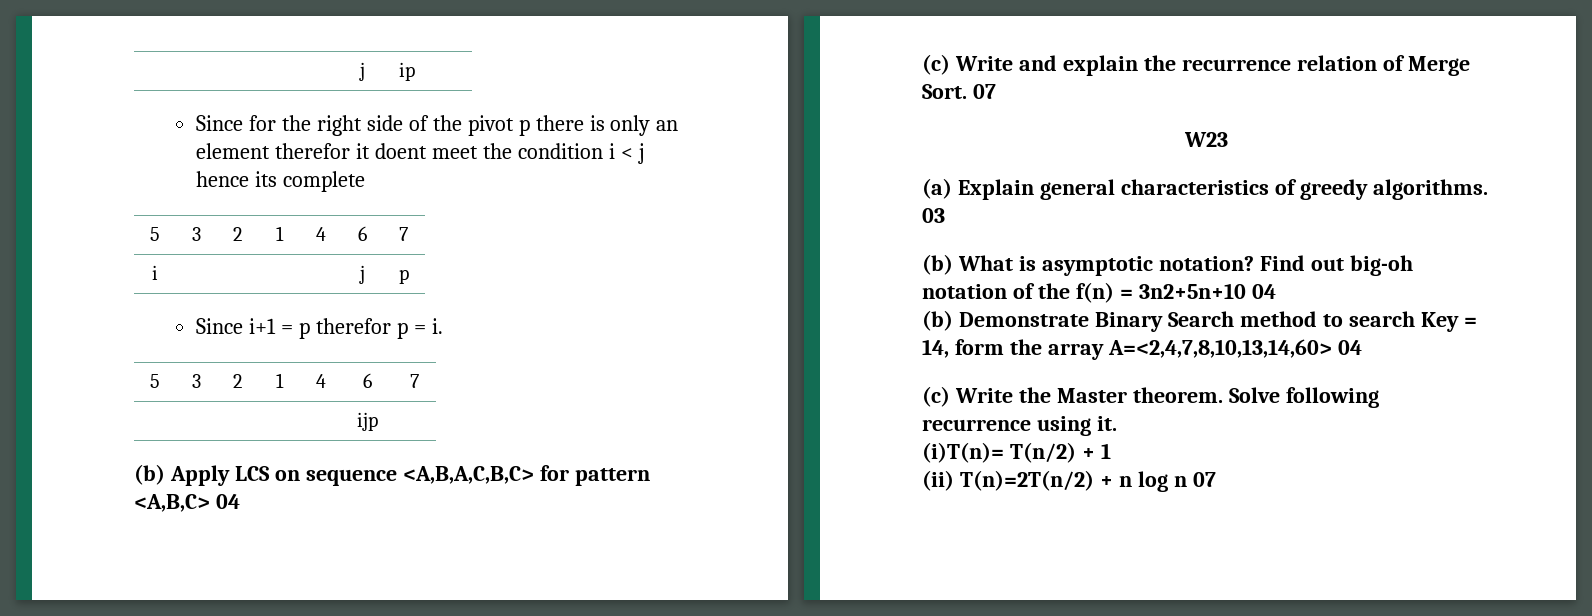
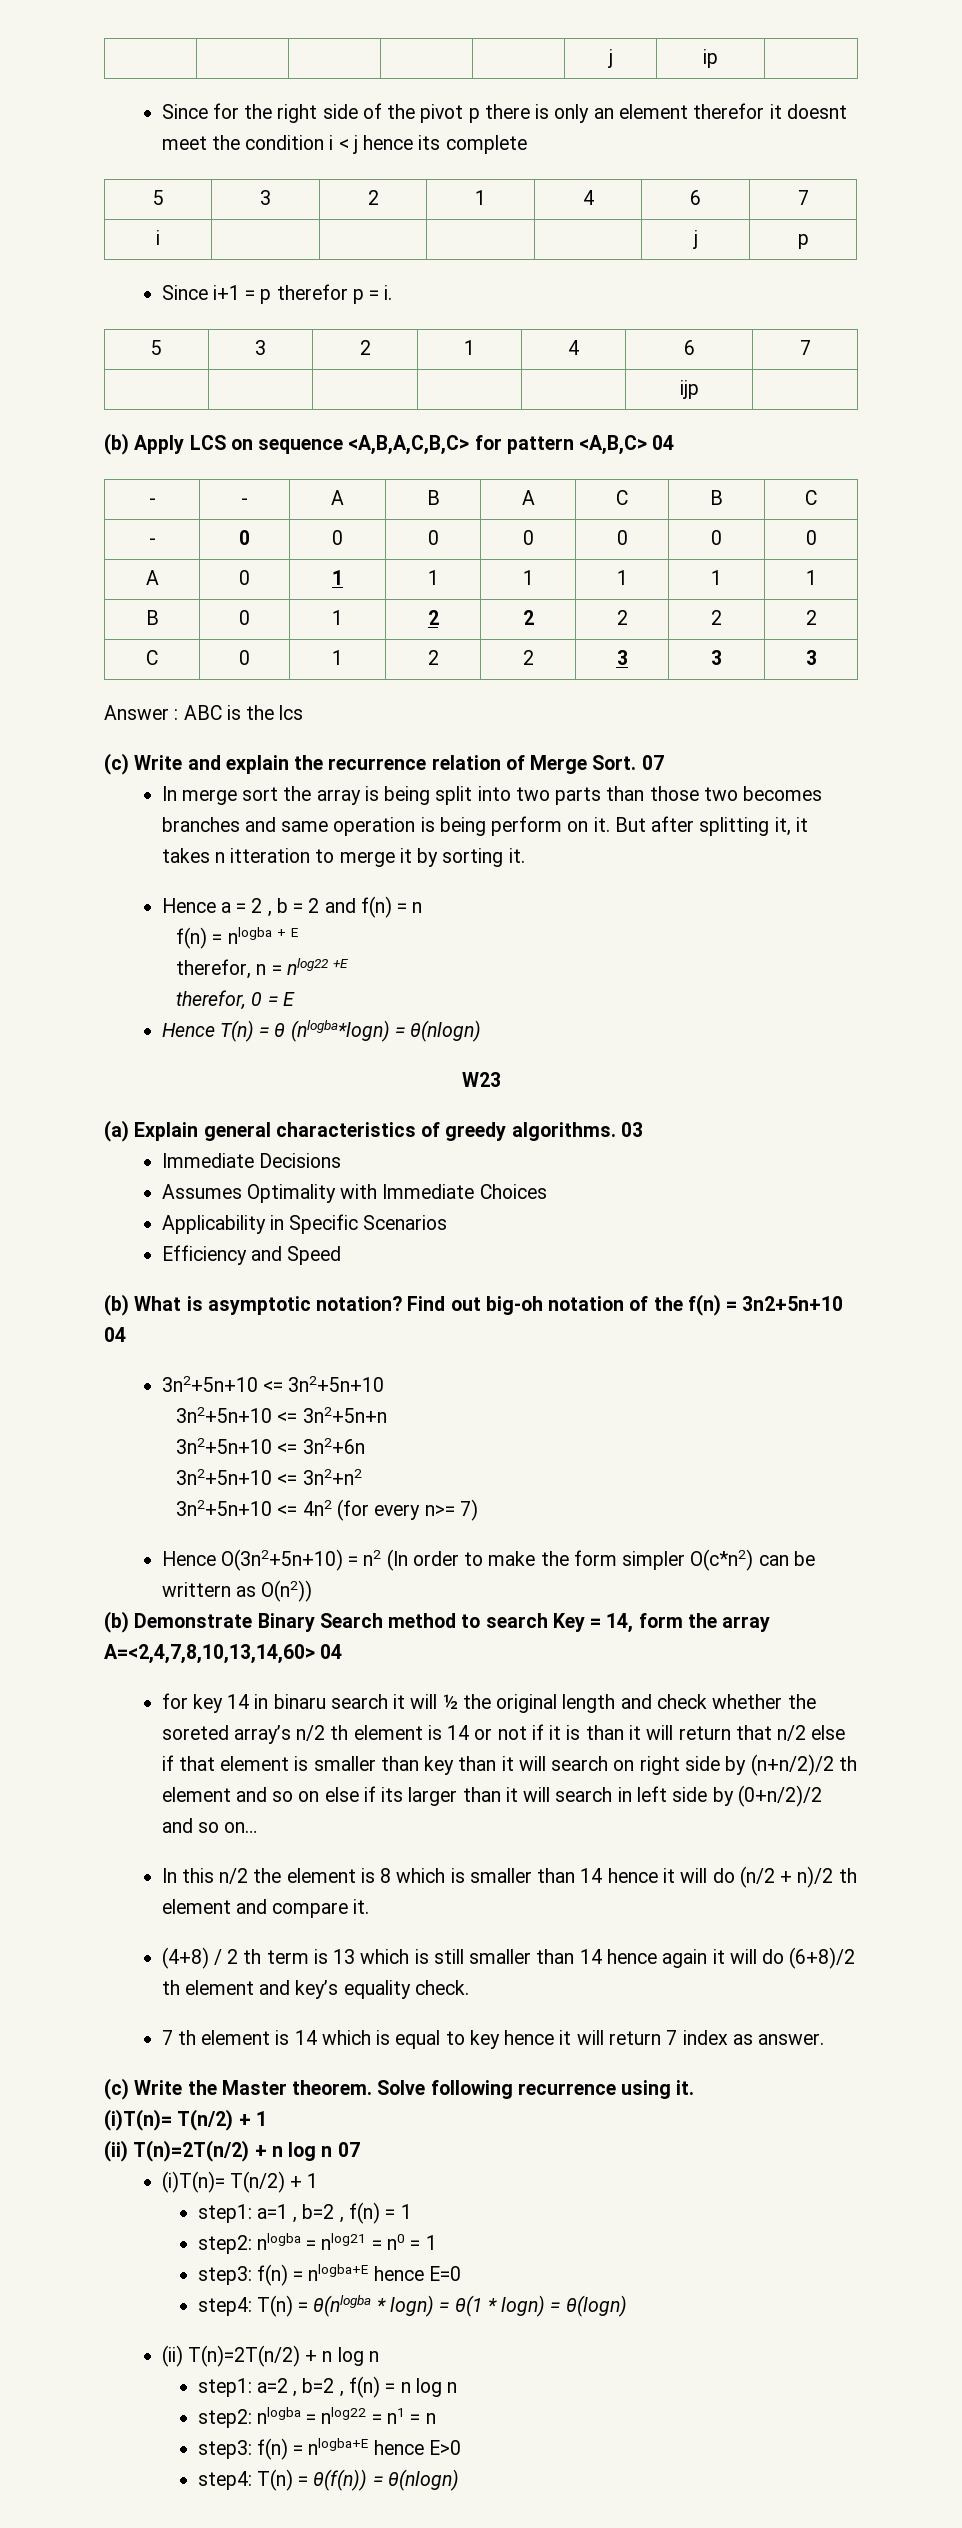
[374,143,427,159] doent -> [786,104,847,119] doesnt
(240, 501) none -> [148,498,156,505] [241,498,248,505] [331,490,344,505] [426,490,440,505] [521,490,535,505] [616,490,628,505] [710,490,723,505] [805,490,817,505] [148,538,156,545] [239,530,250,545] [332,530,343,545] [427,530,439,545] [522,530,534,545] [616,530,628,545] [711,530,722,545] [805,530,817,545] [145,570,159,585] [239,570,250,585] [332,570,343,585] [427,570,439,585] [522,570,534,585] [616,570,628,585] [711,570,722,585] [805,570,817,585] [145,610,159,625] [239,610,250,625] [332,610,343,625] [427,610,439,625] [522,610,534,625] [616,610,628,625] [711,610,722,625] [805,610,817,625] [146,650,158,665] [239,650,250,665] [332,650,343,665] [427,650,439,665] [522,650,534,665] [616,650,628,665] [711,650,722,665] [805,650,817,665] [104,705,304,720] // - | - | A | B | A | C | B | C // - | 0 | 0 | 0 | 0 | 0 | 0 | 0 // A | 0 | 1 | 1 | 1 | 1 | 1 | 1 // B | 0 | 1 | 2 | 2 | 2 | 2 | 2 // C | 0 | 1 | 2 | 2 | 3 | 3 | 3 // Answer : ABC is the lcs
(996, 91) none -> [161,786,823,805] [161,816,808,836] [161,848,525,867] [161,896,423,918] [176,927,299,949] [176,958,349,979] [176,990,296,1010] [161,1020,482,1042] // In merge sort the array is being split into two parts than those two becomes branches and same operation is being perform on it. But after splitting it, it takes n itteration to merge it by sorting it. // Hence a = 2 , b = 2 and f(n) = n // f(n) = nlogba + E // therefor, n = nlog22 +E // therefor, 0 = E // Hence T(n) = θ (nlogba*logn) = θ(nlogn)
(945, 215) none -> [161,1153,341,1168] [161,1184,547,1203] [161,1214,448,1234] [161,1245,342,1265] // Immediate Decisions // Assumes Optimality with Immediate Choices // Applicability in Specific Scenarios // Efficiency and Speed
(1276, 291) none -> [161,1376,385,1392] [176,1407,387,1423] [176,1438,365,1454] [176,1469,362,1485] [176,1499,478,1521] [161,1549,815,1571] [161,1580,313,1602] // 3n2+5n+10 <= 3n2+5n+10 // 3n2+5n+10 <= 3n2+5n+n // 3n2+5n+10 <= 3n2+6n // 3n2+5n+10 <= 3n2+n2 // 3n2+5n+10 <= 4n2 (for every n>= 7) // Hence O(3n2+5n+10) = n2 (In order to make the form simpler O(c*n2) can be writtern as O(n2))
(1362, 347) none -> [161,1693,816,1713] [161,1724,846,1744] [161,1754,857,1776] [161,1785,822,1807] [161,1818,258,1833] [161,1866,857,1888] [161,1899,370,1918] [161,1947,856,1969] [161,1980,469,1999] [161,2030,825,2049] // for key 14 in binaru search it will ½ the original length and check whether the soreted array’s n/2 th element is 14 or not if it is than it will return that n/2 else if that element is smaller than key than it will search on right side by (n+n/2)/2 th element and so on else if its larger than it will search in left side by (0+n/2)/2 and so on… // In this n/2 the element is 8 which is smaller than 14 hence it will do (n/2 + n)/2 th element and compare it. // (4+8) / 2 th term is 13 which is still smaller than 14 hence again it will do (6+8)/2 th element and key’s equality check. // 7 th element is 14 which is equal to key hence it will return 7 index as answer.
(1216, 479) none -> [161,2171,319,2193] [197,2202,412,2224] [197,2233,437,2254] [197,2264,461,2286] [197,2295,627,2317] [161,2345,379,2367] [197,2376,458,2398] [197,2407,436,2428] [197,2438,461,2460] [197,2469,459,2491] // (i)T(n)= T(n/2) + 1 // step1: a=1 , b=2 , f(n) = 1 // step2: nlogba = nlog21 = n0 = 1 // step3: f(n) = nlogba+E hence E=0 // step4: T(n) = θ(nlogba * logn) = θ(1 * logn) = θ(logn) // (ii) T(n)=2T(n/2) + n log n // step1: a=2 , b=2 , f(n) = n log n // step2: nlogba = nlog22 = n1 = n // step3: f(n) = nlogba+E hence E>0 // step4: T(n) = θ(f(n)) = θ(nlogn)

